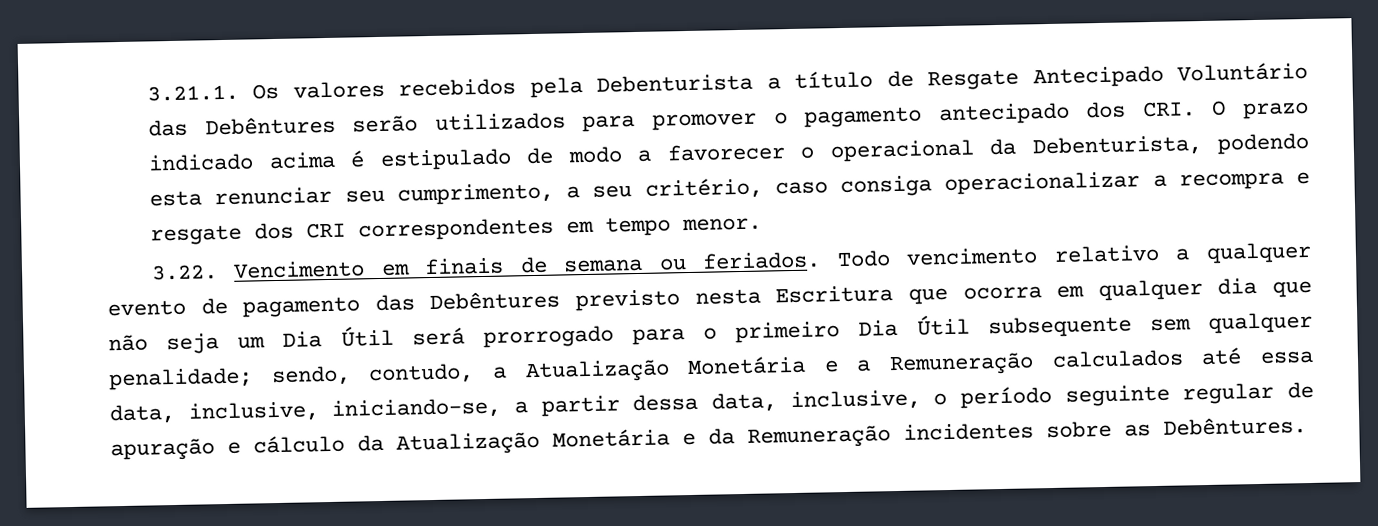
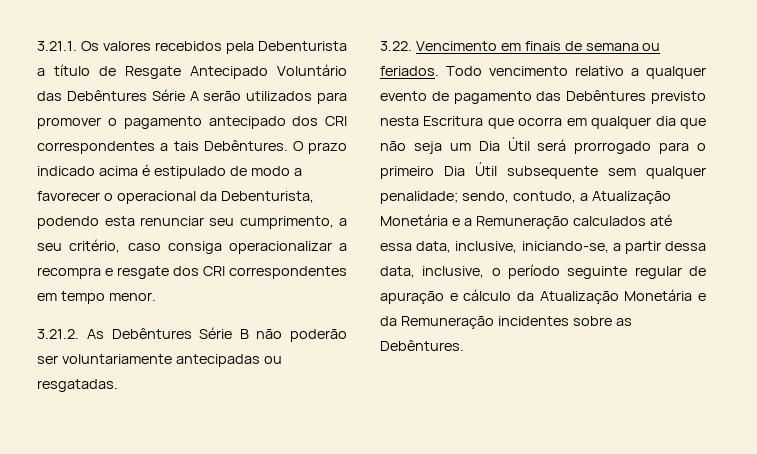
(336, 125) none -> [151,89,199,101] Série A
[1141,101,1196,118] CRI. -> [325,116,347,126] [37,140,288,154] CRI correspondentes a tais Debêntures.
(763, 224) none -> [37,327,347,342] [37,354,283,367] [37,379,119,392] // 3.21.2. As Debêntures Série B não poderão ser voluntariamente antecipadas ou resgatadas.

